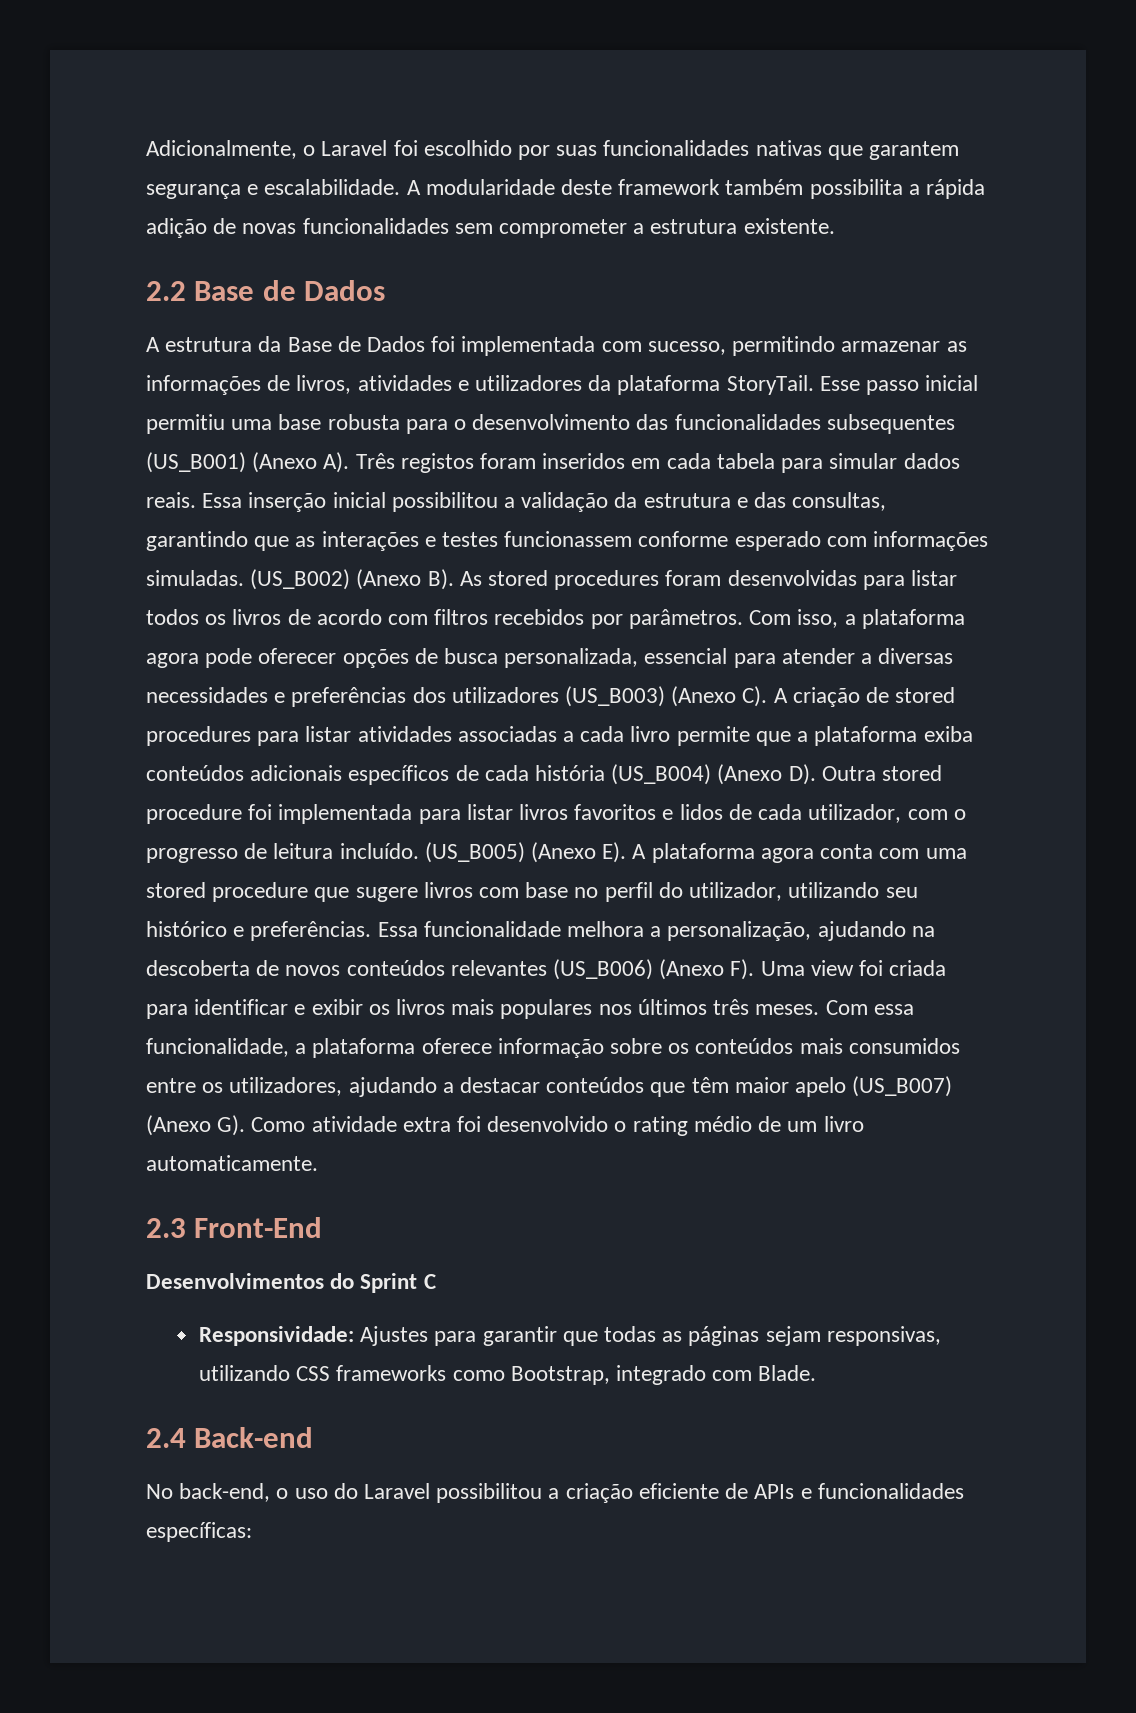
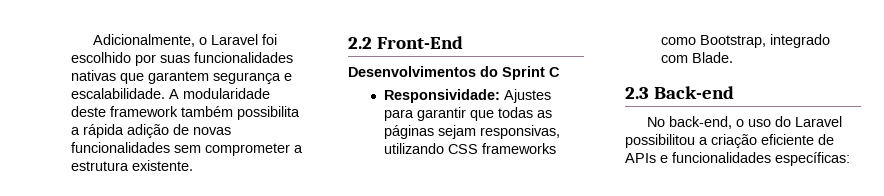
[194,280,386,301] [146,336,967,356] [146,375,979,395] [146,414,955,434] [146,452,960,473] [146,492,887,512] [146,531,989,551] [146,569,958,590] [146,609,965,629] [146,648,954,668] [146,686,956,707] [146,726,973,746] [146,764,943,785] [146,804,966,824] [146,842,967,863] [146,882,918,902] [146,921,935,941] [146,959,947,980] [146,999,914,1019] [146,1038,960,1058] [146,1076,953,1097] [146,1115,864,1136] [146,1155,318,1171] [146,1218,186,1238] Base de Dados // A estrutura da Base de Dados foi implementada com sucesso, permitindo armazenar as informações de livros, atividades e utilizadores da plataforma StoryTail. Esse passo inicial permitiu uma base robusta para o desenvolvimento das funcionalidades subsequentes (US_B001) (Anexo A). Três registos foram inseridos em cada tabela para simular dados reais. Essa inserção inicial possibilitou a validação da estrutura e das consultas, garantindo que as interações e testes funcionassem conforme esperado com informações simuladas. (US_B002) (Anexo B). As stored procedures foram desenvolvidas para listar todos os livros de acordo com filtros recebidos por parâmetros. Com isso, a plataforma agora pode oferecer opções de busca personalizada, essencial para atender a diversas necessidades e preferências dos utilizadores (US_B003) (Anexo C). A criação de stored procedures para listar atividades associadas a cada livro permite que a plataforma exiba conteúdos adicionais específicos de cada história (US_B004) (Anexo D). Outra stored procedure foi implementada para listar livros favoritos e lidos de cada utilizador, com o progresso de leitura incluído. (US_B005) (Anexo E). A plataforma agora conta com uma stored procedure que sugere livros com base no perfil do utilizador, utilizando seu histórico e preferências. Essa funcionalidade melhora a personalização, ajudando na descoberta de novos conteúdos relevantes (US_B006) (Anexo F). Uma view foi criada para identificar e exibir os livros mais populares nos últimos três meses. Com essa funcionalidade, a plataforma oferece informação sobre os conteúdos mais consumidos entre os utilizadores, ajudando a destacar conteúdos que têm maior apelo (US_B007) (Anexo G). Como atividade extra foi desenvolvido o rating médio de um livro automaticamente. // 2.3 -> (372, 43) none
[146,1428,186,1448] 2.4 -> [625,87,649,99] 2.3

